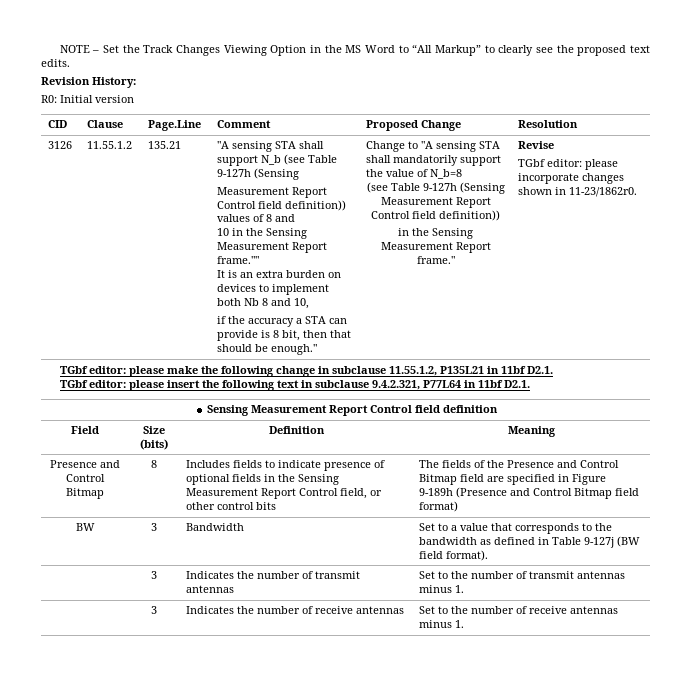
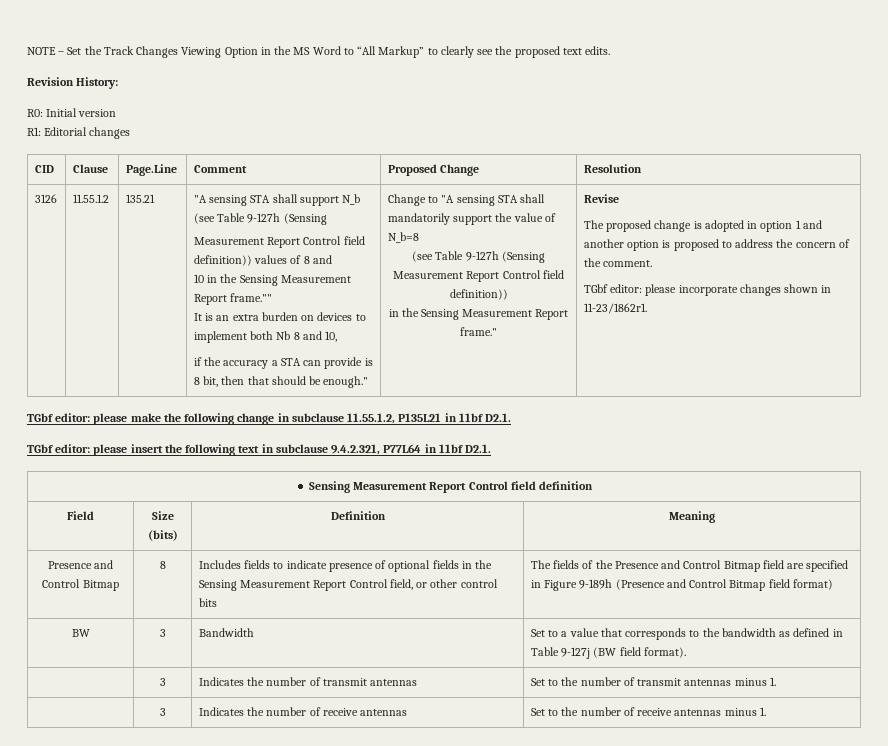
(134, 99) none -> [27,127,131,139] // R1: Editorial changes
(555, 145) none -> [583,220,822,232] [583,239,850,251] [583,258,653,267] // The proposed change is adopted in option 1 and another option is proposed to address the concern of the comment.
[569,187,638,197] 11-23/1862r0. -> [583,303,647,314] 11-23/1862r1.

